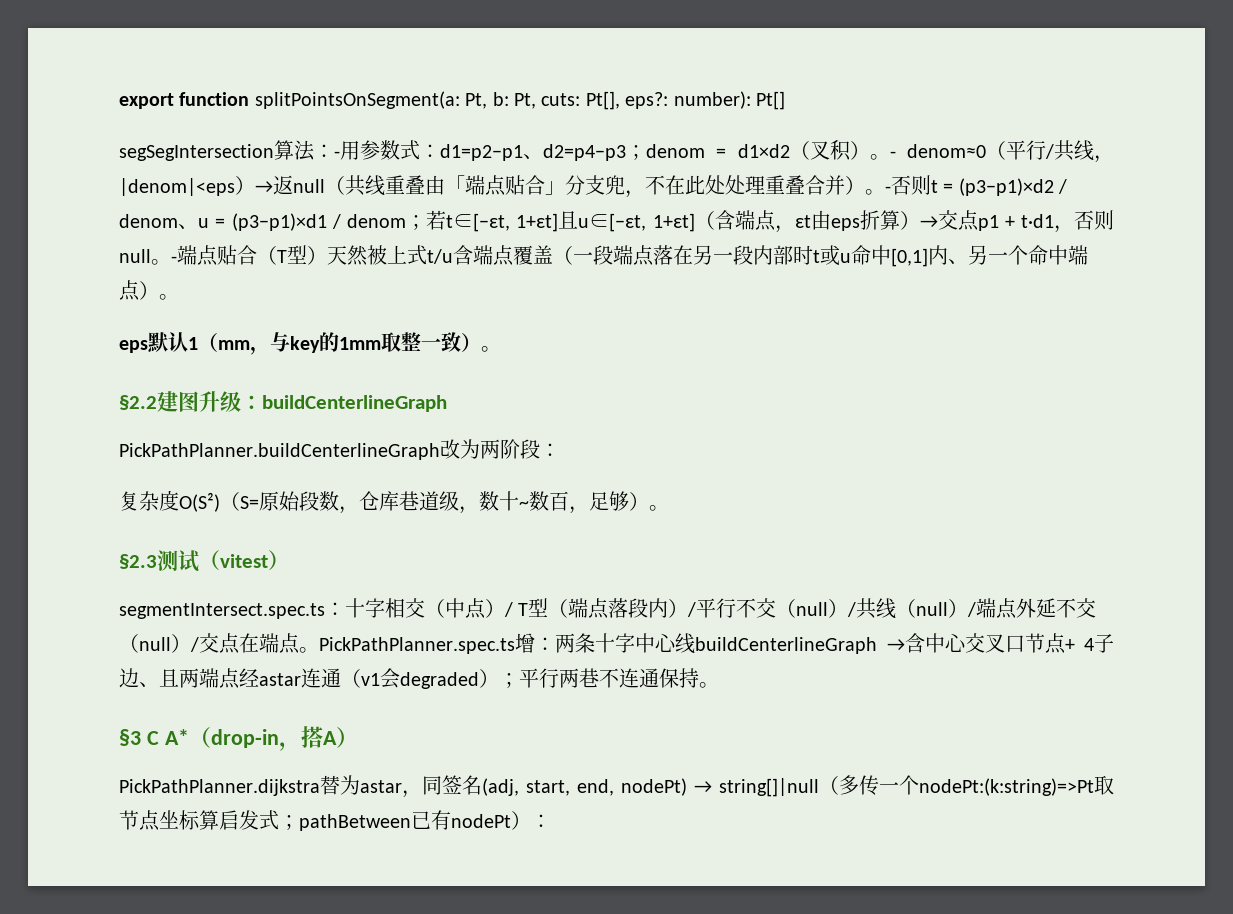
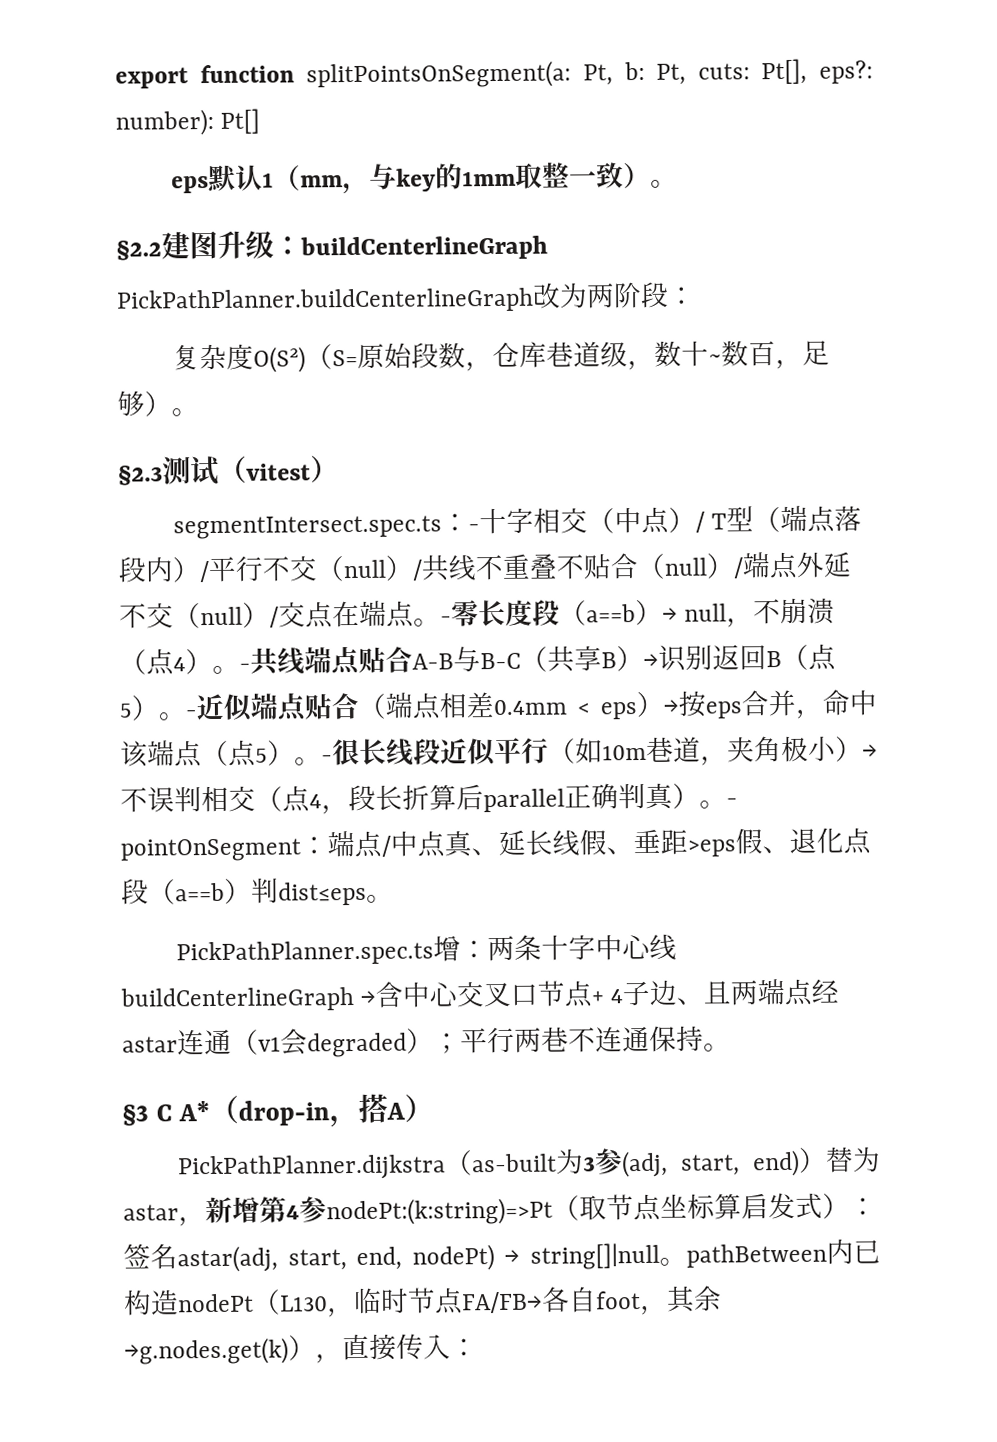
[119,140,1114,163] [119,175,1068,198] [119,210,1114,233] [119,245,1088,267] [119,280,179,301] // segSegIntersection算法：-用参数式：d1=p2−p1、d2=p4−p3；denom = d1×d2（叉积）。- denom≈0（平行/共线，|denom|<eps）→返null（共线重叠由「端点贴合」分支兜，不在此处处理重叠合并）。-否则t = (p3−p1)×d2 / denom、u = (p3−p1)×d1 / denom；若t∈[−εt, 1+εt]且u∈[−εt, 1+εt]（含端点，εt由eps折算）→交点p1 + t·d1，否则null。-端点贴合（T型）天然被上式t/u含端点覆盖（一段端点落在另一段内部时t或u命中[0,1]内、另一个命中端点）。 -> (261, 121) none
(345, 609) none -> [468,524,481,532] -
(897, 608) none -> [475,553,639,581] 不重叠不贴合
(319, 650) none -> [440,597,836,628] [119,643,836,676] [119,689,877,722] [120,735,878,768] [120,782,738,815] [120,827,871,862] [121,877,394,906] -零长度段（a==b）→ null，不崩溃（点4）。-共线端点贴合A-B与B-C（共享B）→识别返回B（点5）。-近似端点贴合（端点相差0.4mm < eps）→按eps合并，命中该端点（点5）。-很长线段近似平行（如10m巷道，夹角极小）→不误判相交（点4，段长折算后parallel正确判真）。- pointOnSegment：端点/中点真、延长线假、垂距>eps假、退化点段（a==b）判dist≤eps。 //
[320,775,1094,798] 替为astar，同签名(adj, start, end, nodePt) → string[]|null（多传一个nodePt:(k:string)=>Pt -> [444,1146,881,1178] [123,1195,580,1227] （as-built为3参(adj, start, end)）替为astar，新增第4参nodePt:(k:string)=>Pt（
[279,810,531,831] ；pathBetween已有nodePt） -> [822,1193,877,1219] [123,1238,881,1273] [123,1285,722,1318] [124,1333,451,1365] ）：签名astar(adj, start, end, nodePt) → string[]|null。pathBetween内已构造nodePt（L130，临时节点FA/FB→各自foot，其余→g.nodes.get(k)），直接传入

